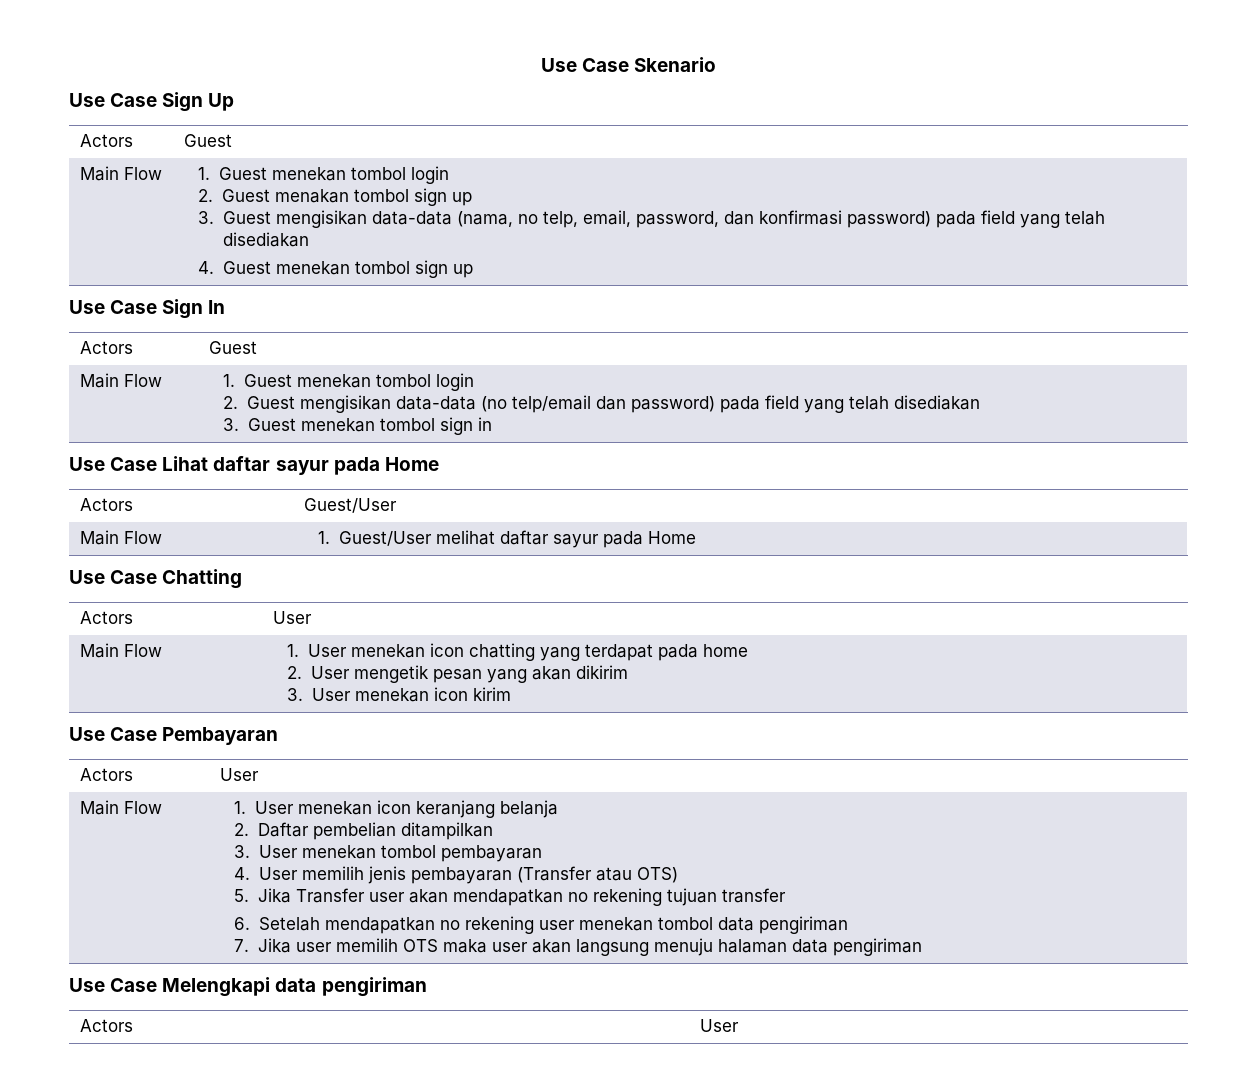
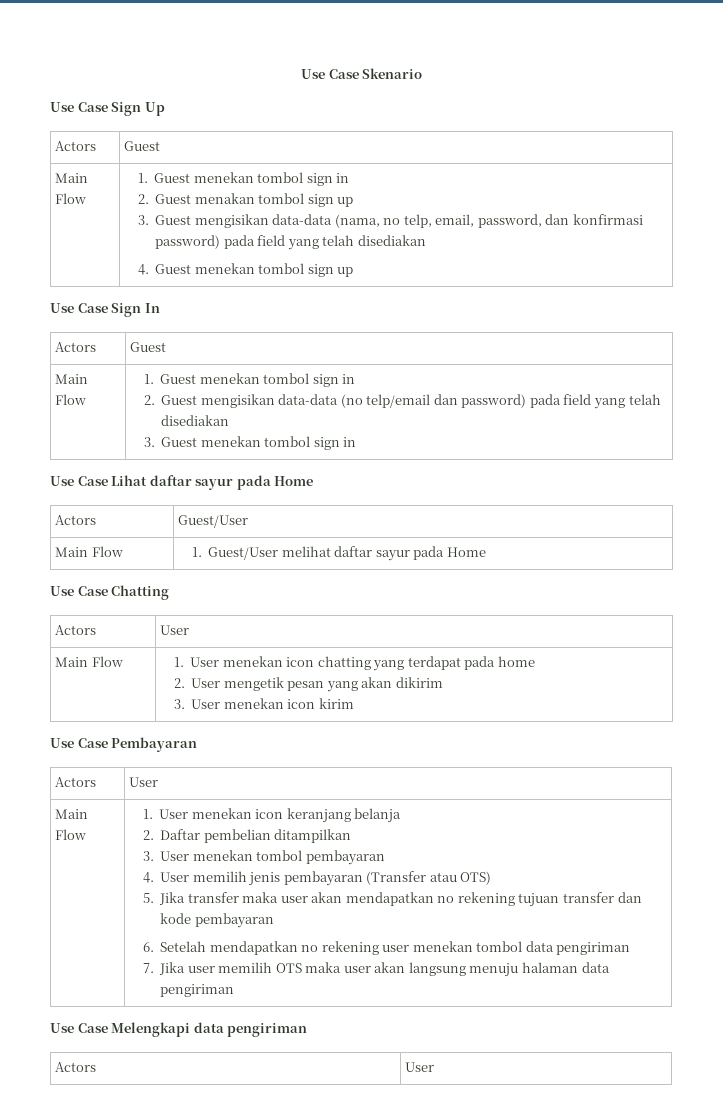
[410,166,449,184] login -> [306,173,350,186] sign in
[435,373,474,391] login -> [312,374,356,387] sign in
[295,888,365,903] Transfer -> [187,892,279,903] transfer maka
(786, 895) none -> [617,892,642,903] [160,913,274,928] dan kode pembayaran

